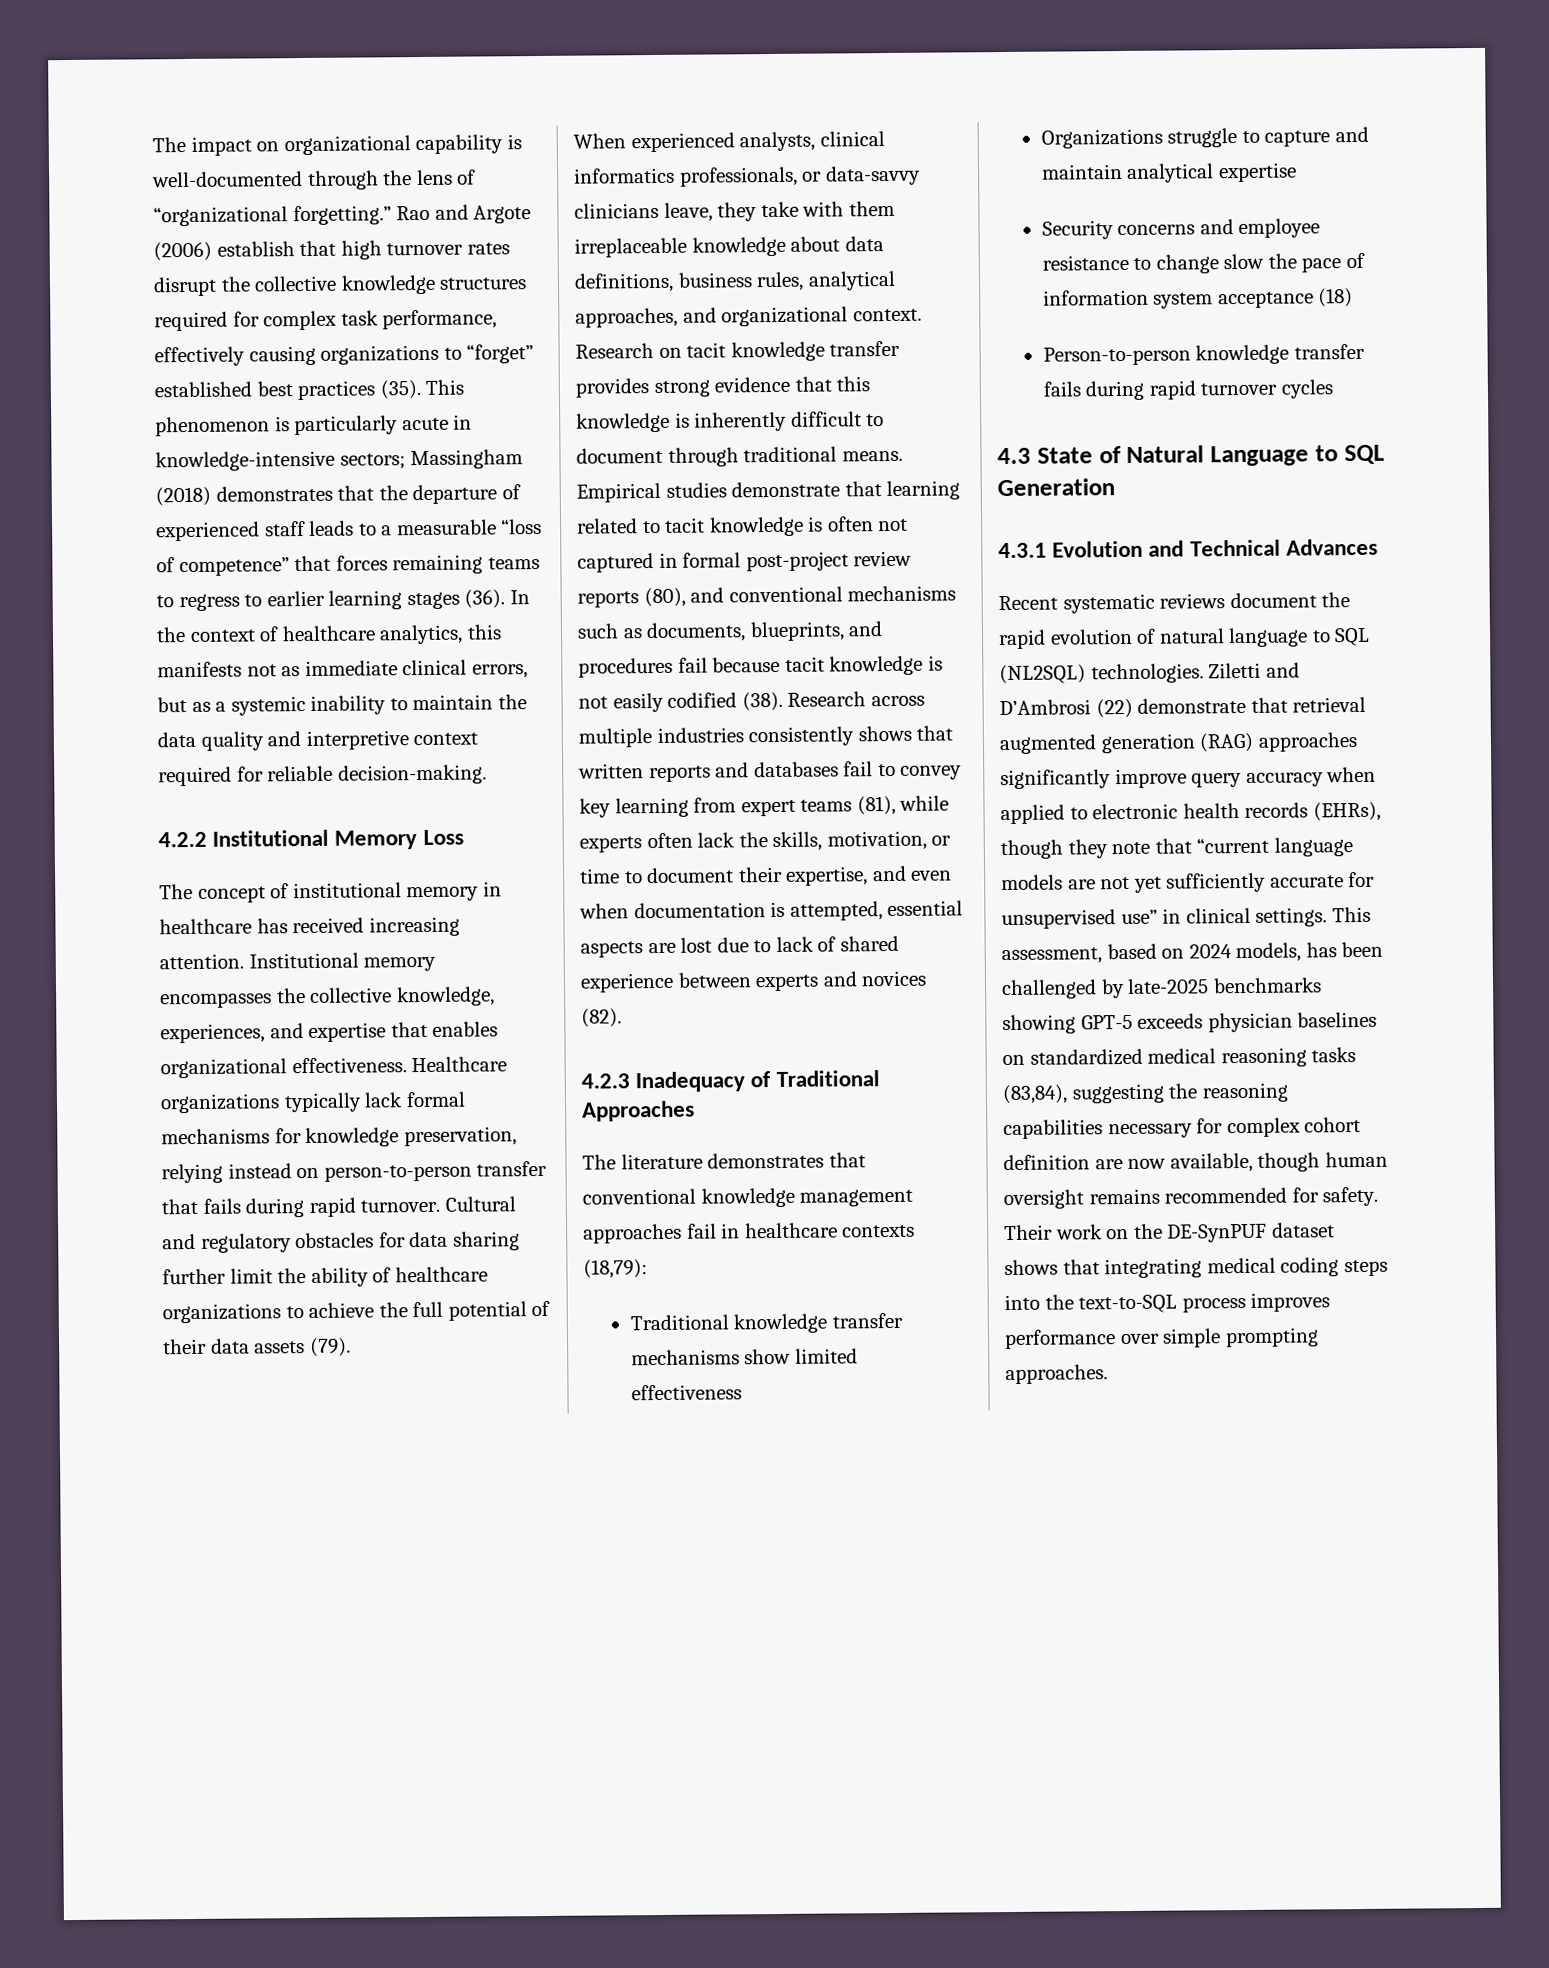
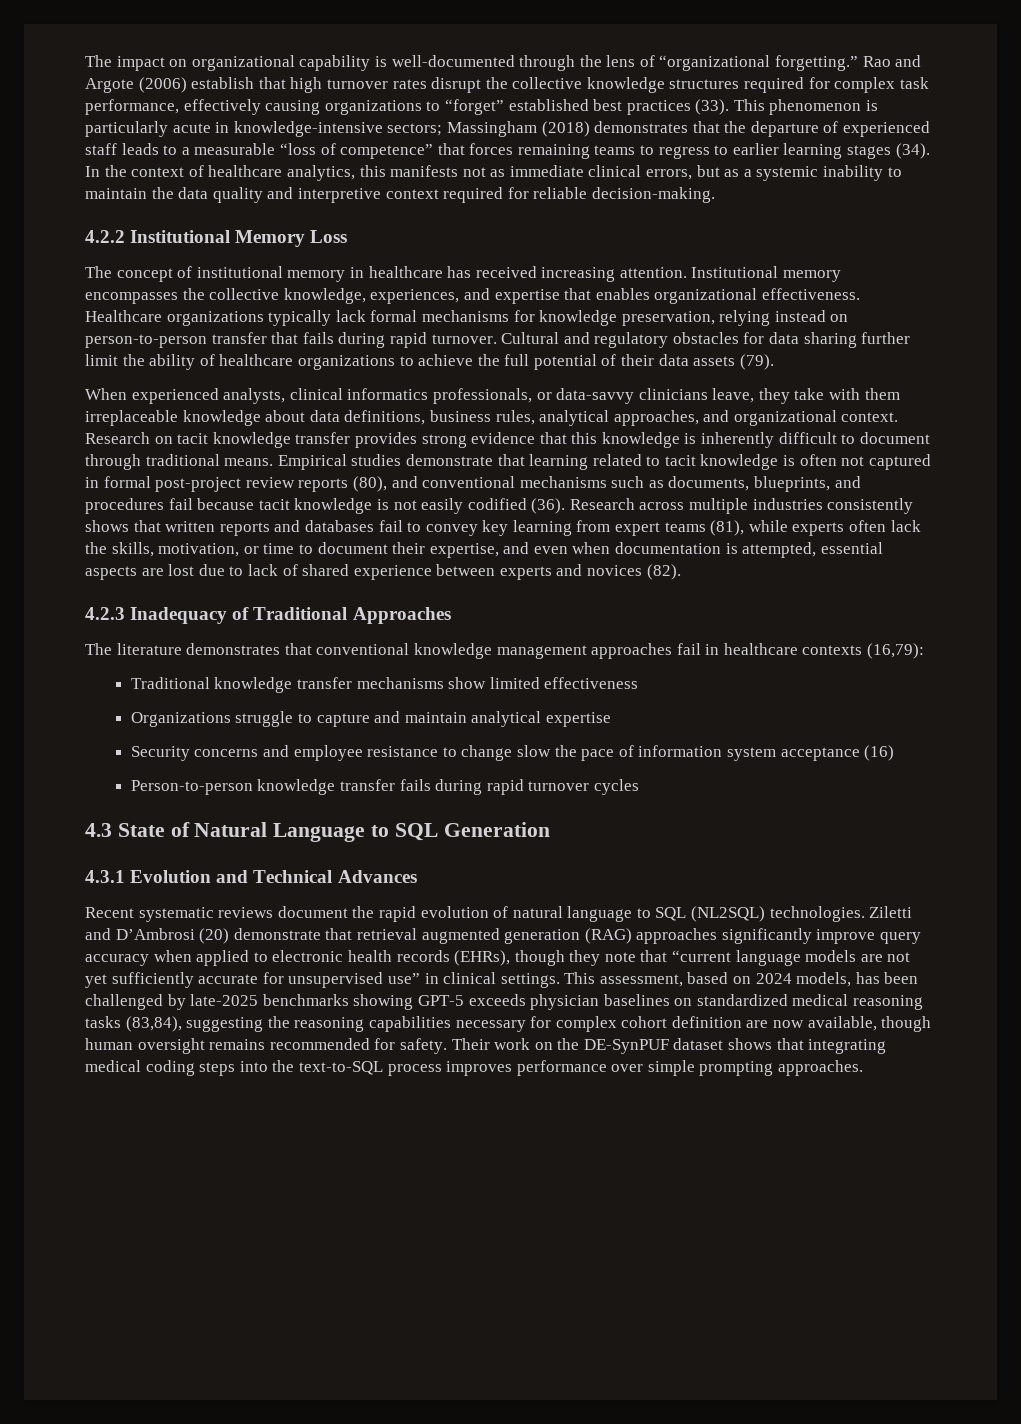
[379,380,421,400] (35). -> [695,99,730,115] (33).
[464,589,506,609] (36). -> [895,143,930,159] (34).
[741,691,783,712] (38). -> [531,498,566,514] (36).
[583,1259,648,1279] (18,79): -> [867,643,925,659] (16,79):
[1318,288,1354,308] (18) -> [864,745,895,761] (16)
[1095,698,1133,719] (22) -> [199,928,230,944] (20)

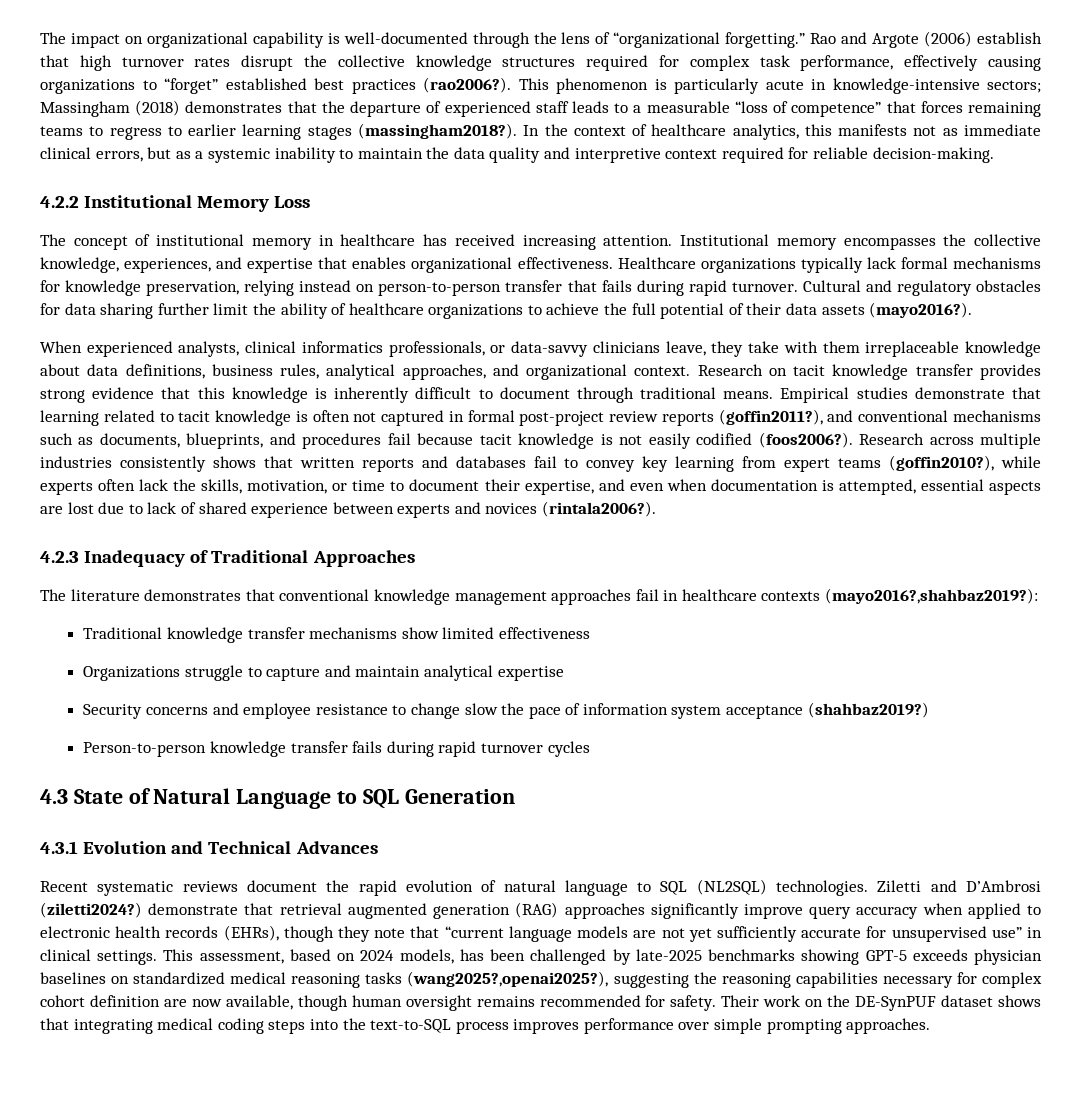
[695,99,730,115] (33). -> [423,77,511,93] (rao2006?).
[895,143,930,159] (34). -> [357,123,517,139] (massingham2018?).
[739,354,774,370] (79). -> [869,302,973,318] (mayo2016?).
[352,476,387,492] (80), -> [718,409,823,425] (goffin2011?),
[531,498,566,514] (36). -> [758,432,853,448] (foos2006?).
[710,520,745,536] (81), -> [889,455,995,471] (goffin2010?),
[646,564,681,580] (82). -> [542,501,657,517] (rintala2006?).
[867,643,925,659] (16,79): -> [825,588,1039,604] (mayo2016?,shahbaz2019?):
[864,745,895,761] (16) -> [807,702,929,718] (shahbaz2019?)
[199,928,230,944] (20) -> [40,902,142,918] (ziletti2024?)
[125,1016,182,1032] (83,84), -> [407,971,609,987] (wang2025?,openai2025?),

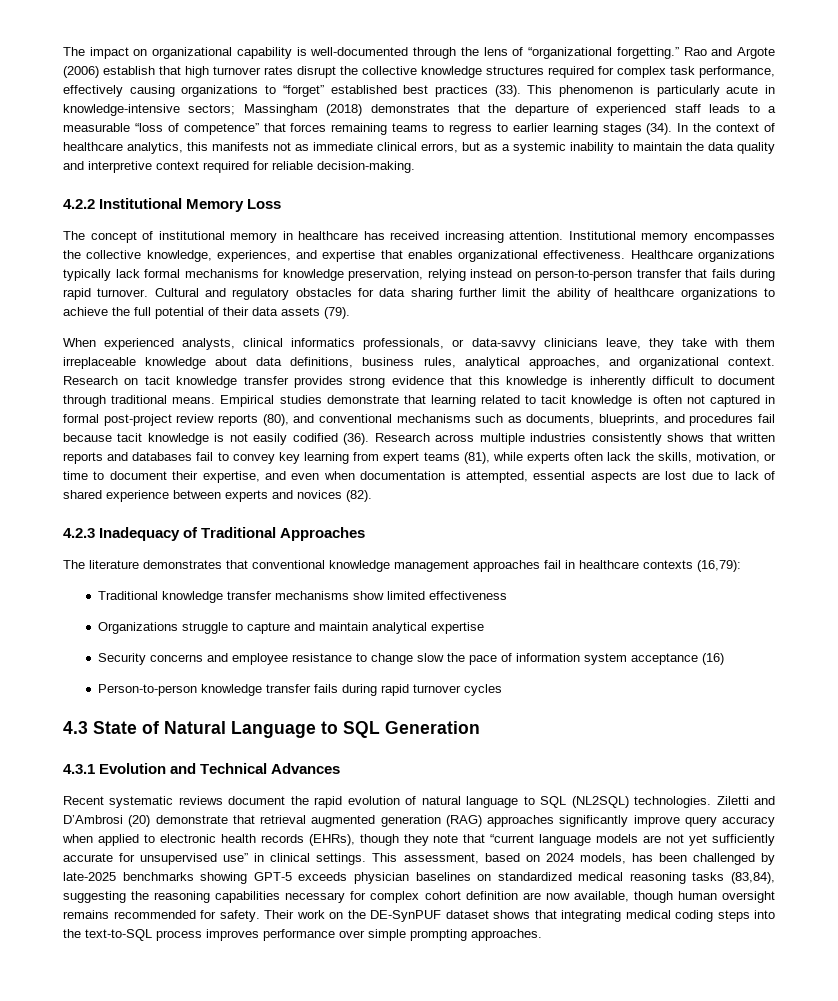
[423,77,511,93] (rao2006?). -> [494,85,521,97] (33).
[357,123,517,139] (massingham2018?). -> [646,123,673,135] (34).
[869,302,973,318] (mayo2016?). -> [324,307,350,319] (79).
[718,409,823,425] (goffin2011?), -> [262,414,289,426] (80),
[758,432,853,448] (foos2006?). -> [343,433,370,445] (36).
[889,455,995,471] (goffin2010?), -> [463,452,490,464] (81),
[542,501,657,517] (rintala2006?). -> [346,490,372,502] (82).
[825,588,1039,604] (mayo2016?,shahbaz2019?): -> [697,560,741,572] (16,79):
[807,702,929,718] (shahbaz2019?) -> [701,653,724,665] (16)
[40,902,142,918] (ziletti2024?) -> [128,815,151,827] (20)
[407,971,609,987] (wang2025?,openai2025?), -> [731,872,776,884] (83,84),

